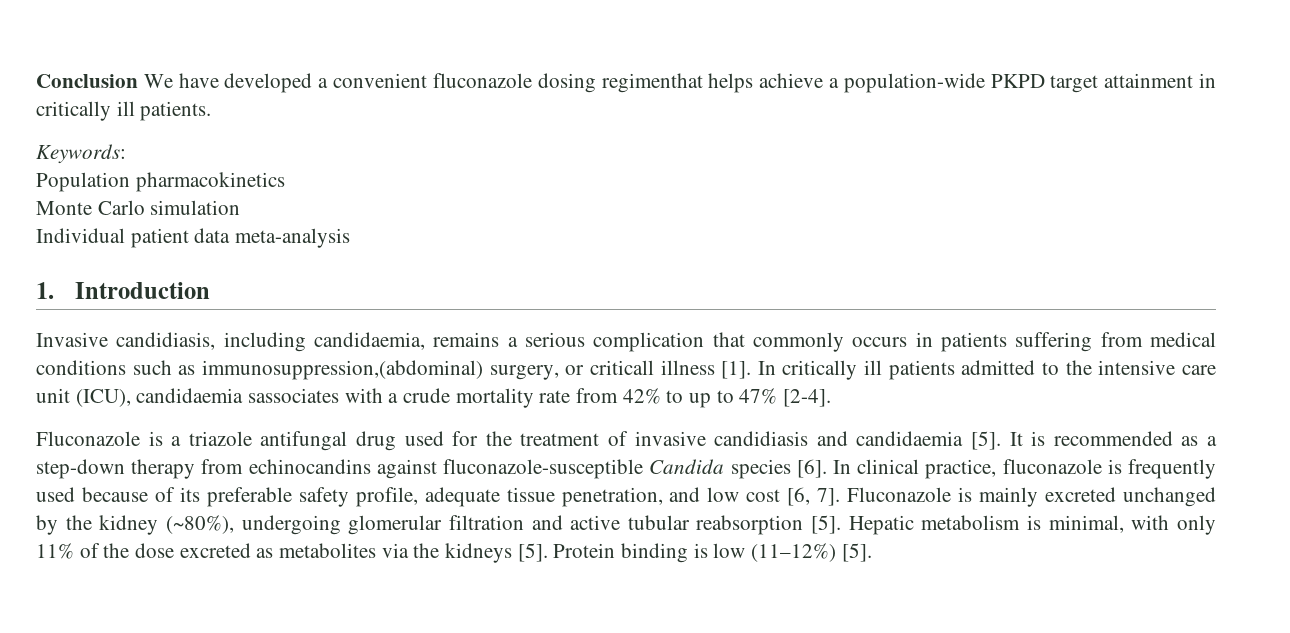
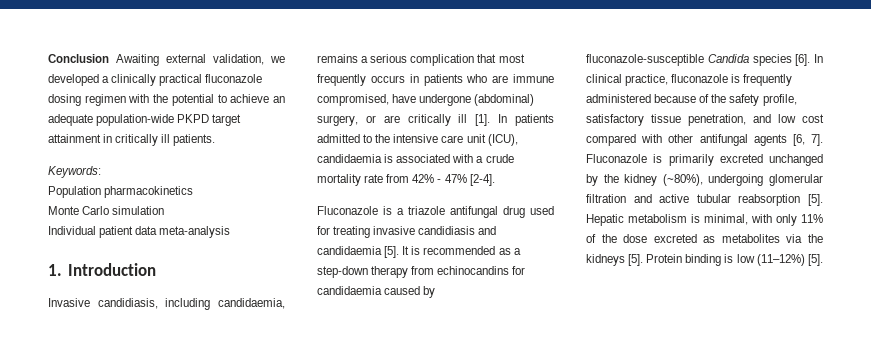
[143,73,839,93] We have developed a convenient fluconazole dosing regimenthat helps achieve a -> [116,54,285,66] [48,74,263,86] [48,94,285,106] [48,114,93,126] Awaiting external validation, we developed a clinically practical fluconazole dosing regimen with the potential to achieve an adequate
[753,332,845,352] commonly -> [498,54,525,63] [317,74,366,86] most frequently
[1015,332,1216,352] [36,360,883,380] suffering from medical conditions such as immunosuppression,(abdominal) surgery, or criticall illness [1]. In critically ill -> [466,74,554,83] [317,94,535,106] [317,114,508,126] who are immune compromised, have undergone (abdominal) surgery, or are critically ill [1]. In
[248,388,340,403] sassociates -> [384,154,451,163] is associated
[666,390,734,408] to up to -> [437,179,442,183] -
[485,431,629,446] the treatment of -> [333,226,371,238] treating
[376,459,437,479] against -> [512,266,526,275] [317,286,436,298] for candidaemia caused by
[36,487,75,502] used -> [586,94,651,103] administered
[179,487,292,507] its preferable -> [711,94,727,103] the
[424,487,500,507] adequate -> [586,114,644,126] satisfactory
(781, 495) none -> [586,134,787,146] compared with other antifungal agents
[979,487,1039,507] mainly -> [668,154,714,166] primarily

